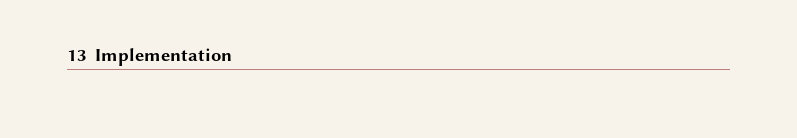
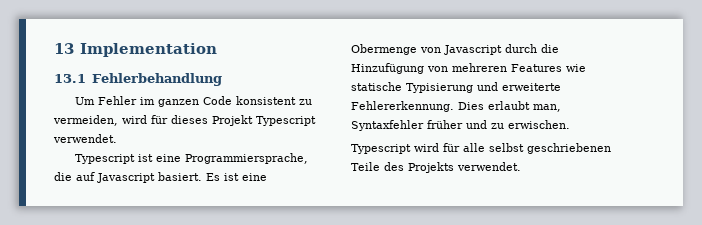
(232, 57) none -> [54,73,222,86] [75,96,313,107] [53,115,316,126] [53,134,117,143] [75,153,309,164] [54,172,267,183] [351,44,559,55] [351,63,586,74] [351,82,561,93] [351,101,561,112] [351,120,570,131] [351,143,611,154] [351,162,521,173] // 13.1 Fehlerbehandlung // Um Fehler im ganzen Code konsistent zu vermeiden, wird für dieses Projekt Typescript verwendet. // Typescript ist eine Programmiersprache, die auf Javascript basiert. Es ist eine Obermenge von Javascript durch die Hinzufügung von mehreren Features wie statische Typisierung und erweiterte Fehlererkennung. Dies erlaubt man, Syntaxfehler früher und zu erwischen. // Typescript wird für alle selbst geschriebenen Teile des Projekts verwendet.

